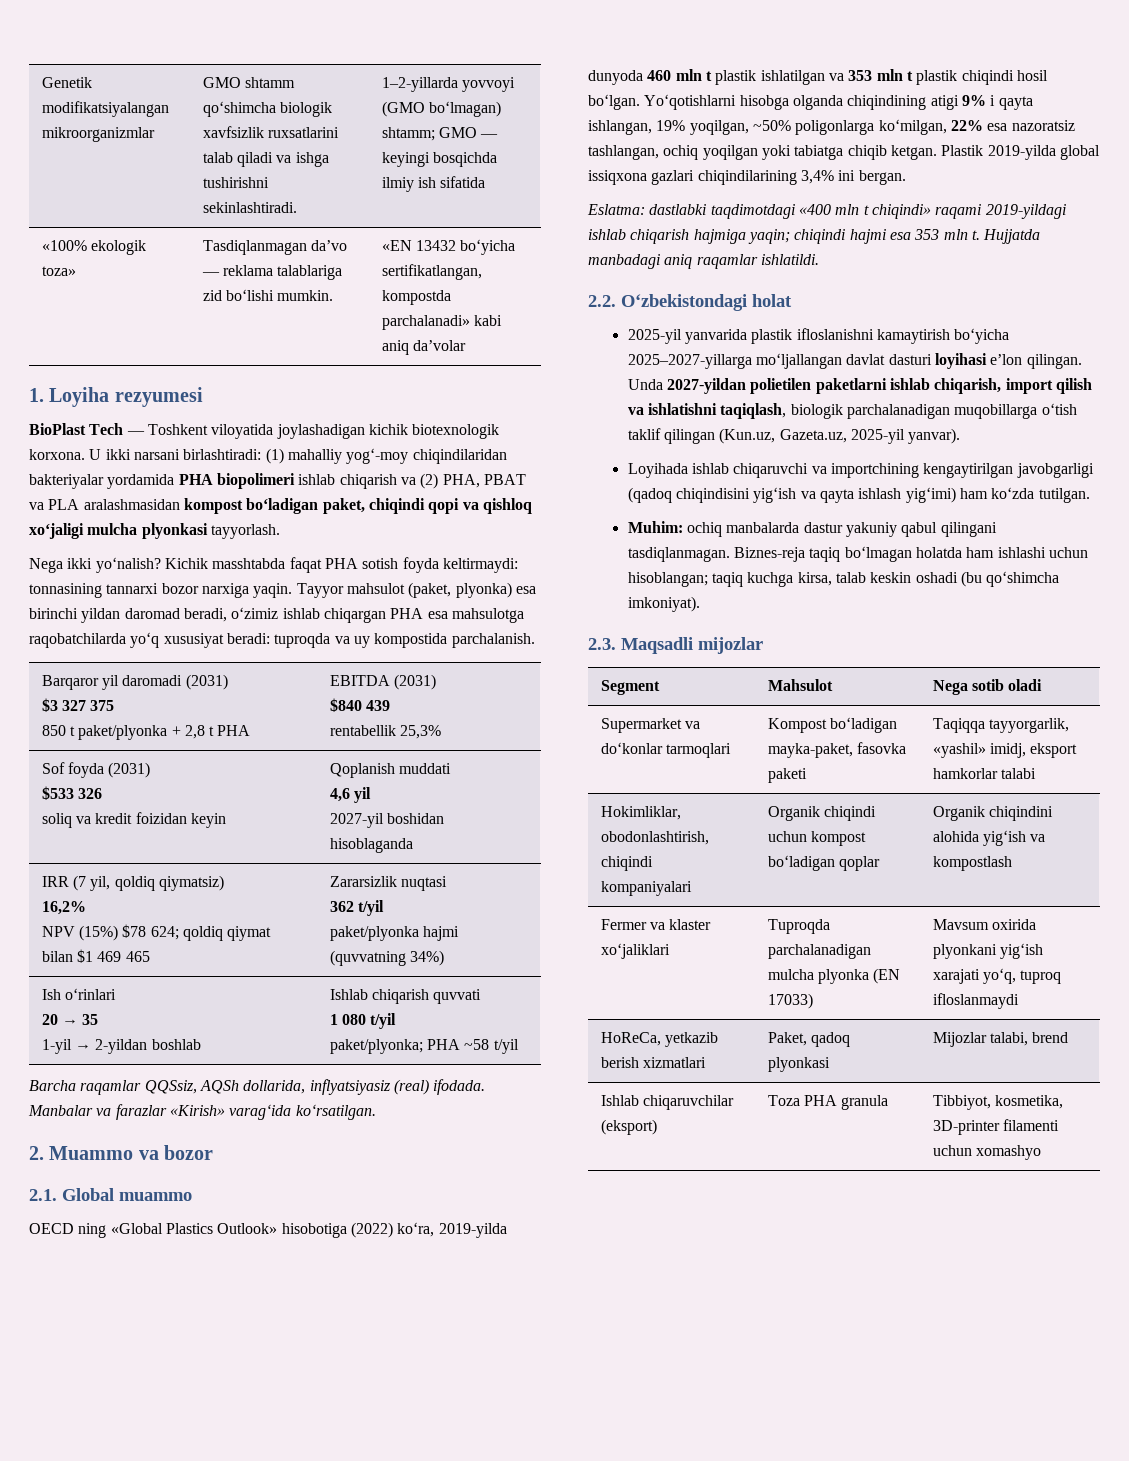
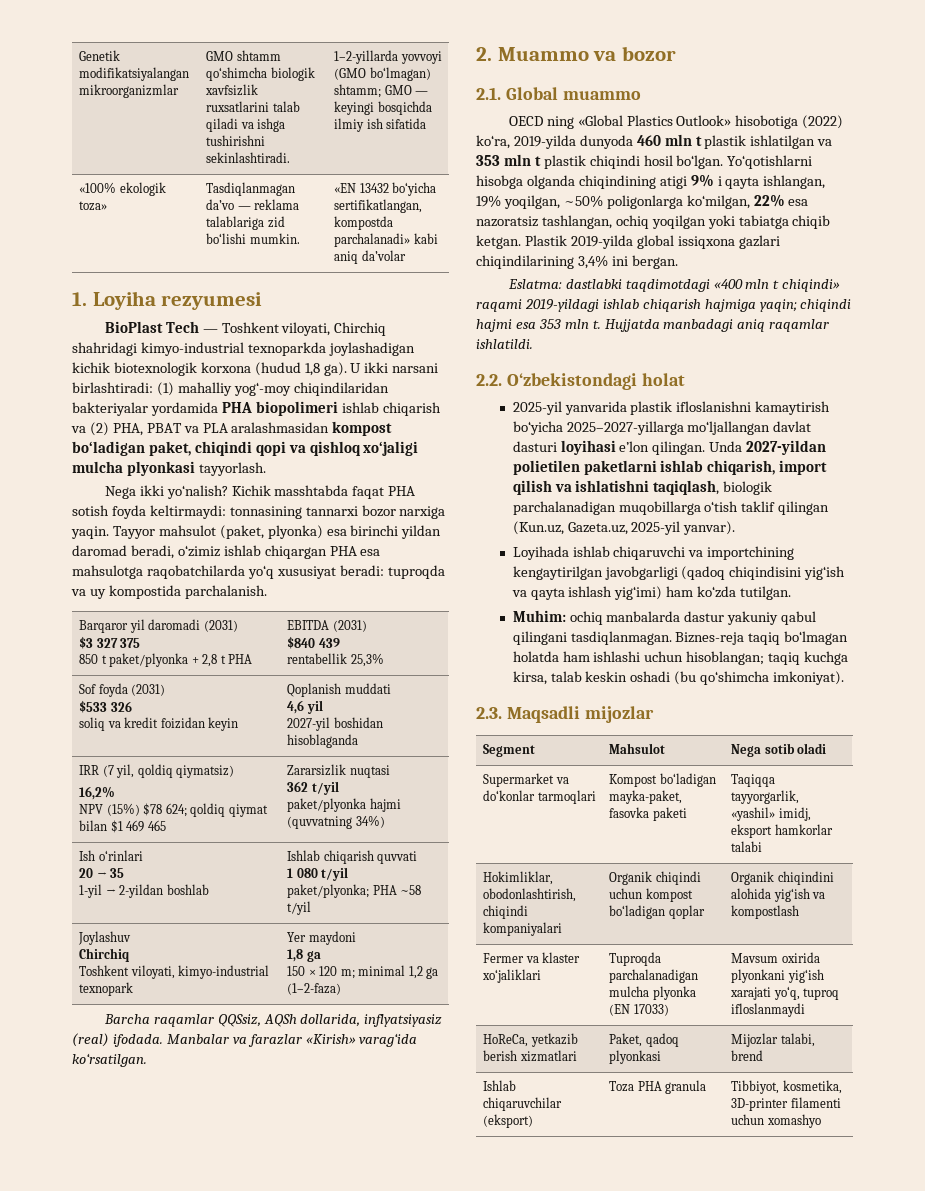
[211,424,500,439] [29,449,85,460] viloyatida joylashadigan kichik biotexnologik korxona. -> [281,322,387,336] [72,342,415,356] [72,362,347,376] viloyati, Chirchiq shahridagi kimyo-industrial texnoparkda joylashadigan kichik biotexnologik korxona (hudud 1,8 ga).
(519, 1046) none -> [78,931,132,945] [79,948,130,962] [79,965,270,979] [79,982,134,996] [287,931,356,945] [287,949,321,962] [287,965,439,979] [287,983,342,995] // Joylashuv // Chirchiq // Toshkent viloyati, kimyo-industrial texnopark | Yer maydoni // 1,8 ga // 150 × 120 m; minimal 1,2 ga (1–2-faza)

